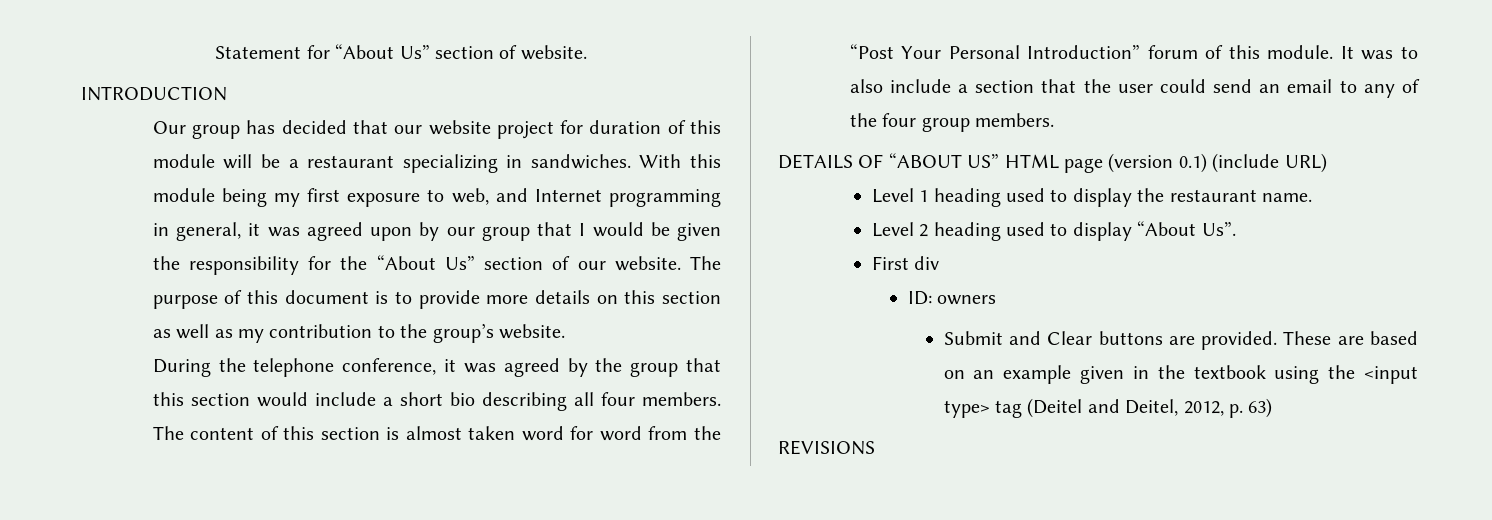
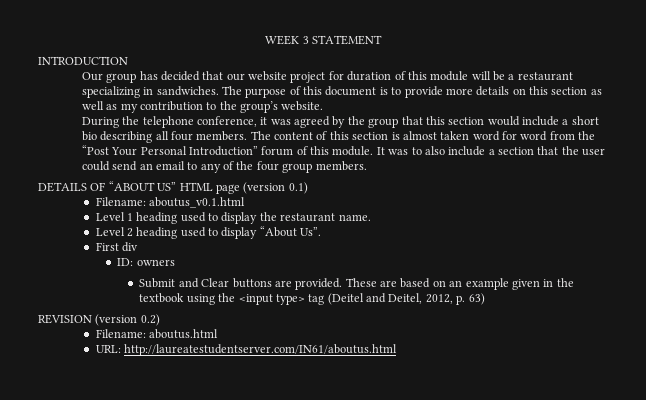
[215,44,587,60] Statement for “About Us” section of website. -> [265,35,382,45] WEEK 3 STATEMENT
[639,154,721,168] [152,188,721,207] [152,222,722,241] [152,255,681,275] With this module being my first exposure to web, and Internet programming in general, it was agreed upon by our group that I would be given the responsibility for the “About Us” section of our website. -> (219, 91) none
[1212,153,1327,173] (include URL) -> [95,197,245,208] // Filename: aboutus_v0.1.html
[778,440,875,455] REVISIONS -> [38,314,160,326] [95,329,218,339] [95,344,397,356] REVISION (version 0.2) // Filename: aboutus.html // URL: http://laureatestudentserver.com/IN61/aboutus.html

